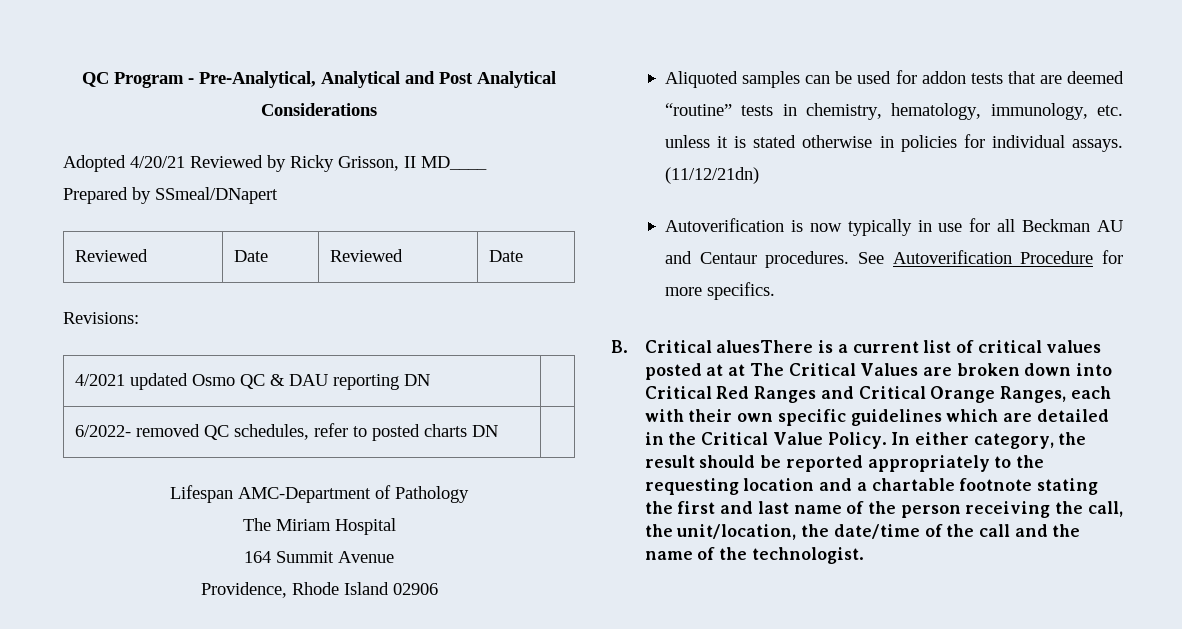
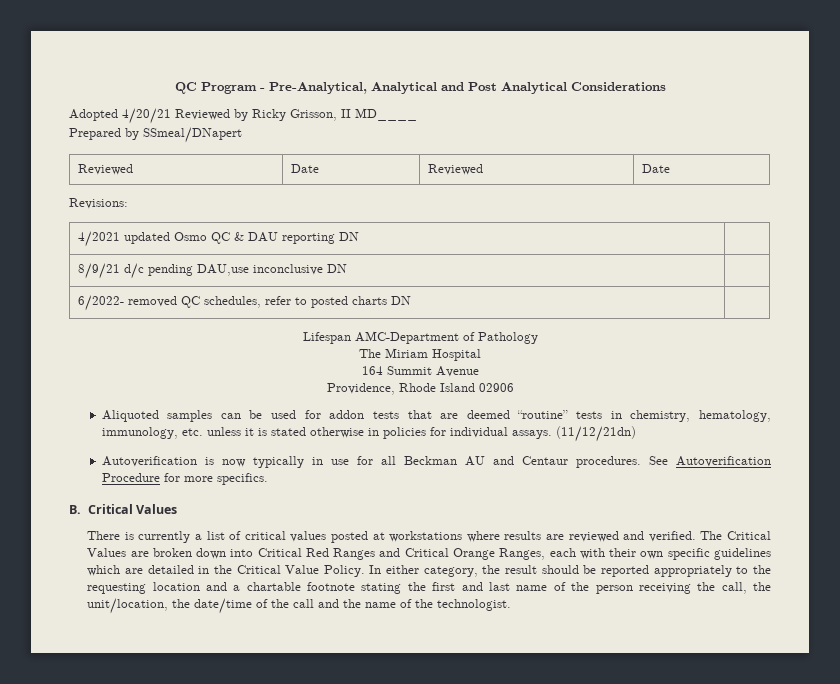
(430, 380) none -> [78,263,348,279] // 8/9/21 d/c pending DAU,use inconclusive DN |
[716,340,919,353] aluesThere is a current -> [135,504,177,514] [87,531,203,543] Values // There is currently a
[728,364,746,376] at -> [389,531,696,542] workstations where results are reviewed and verified.

